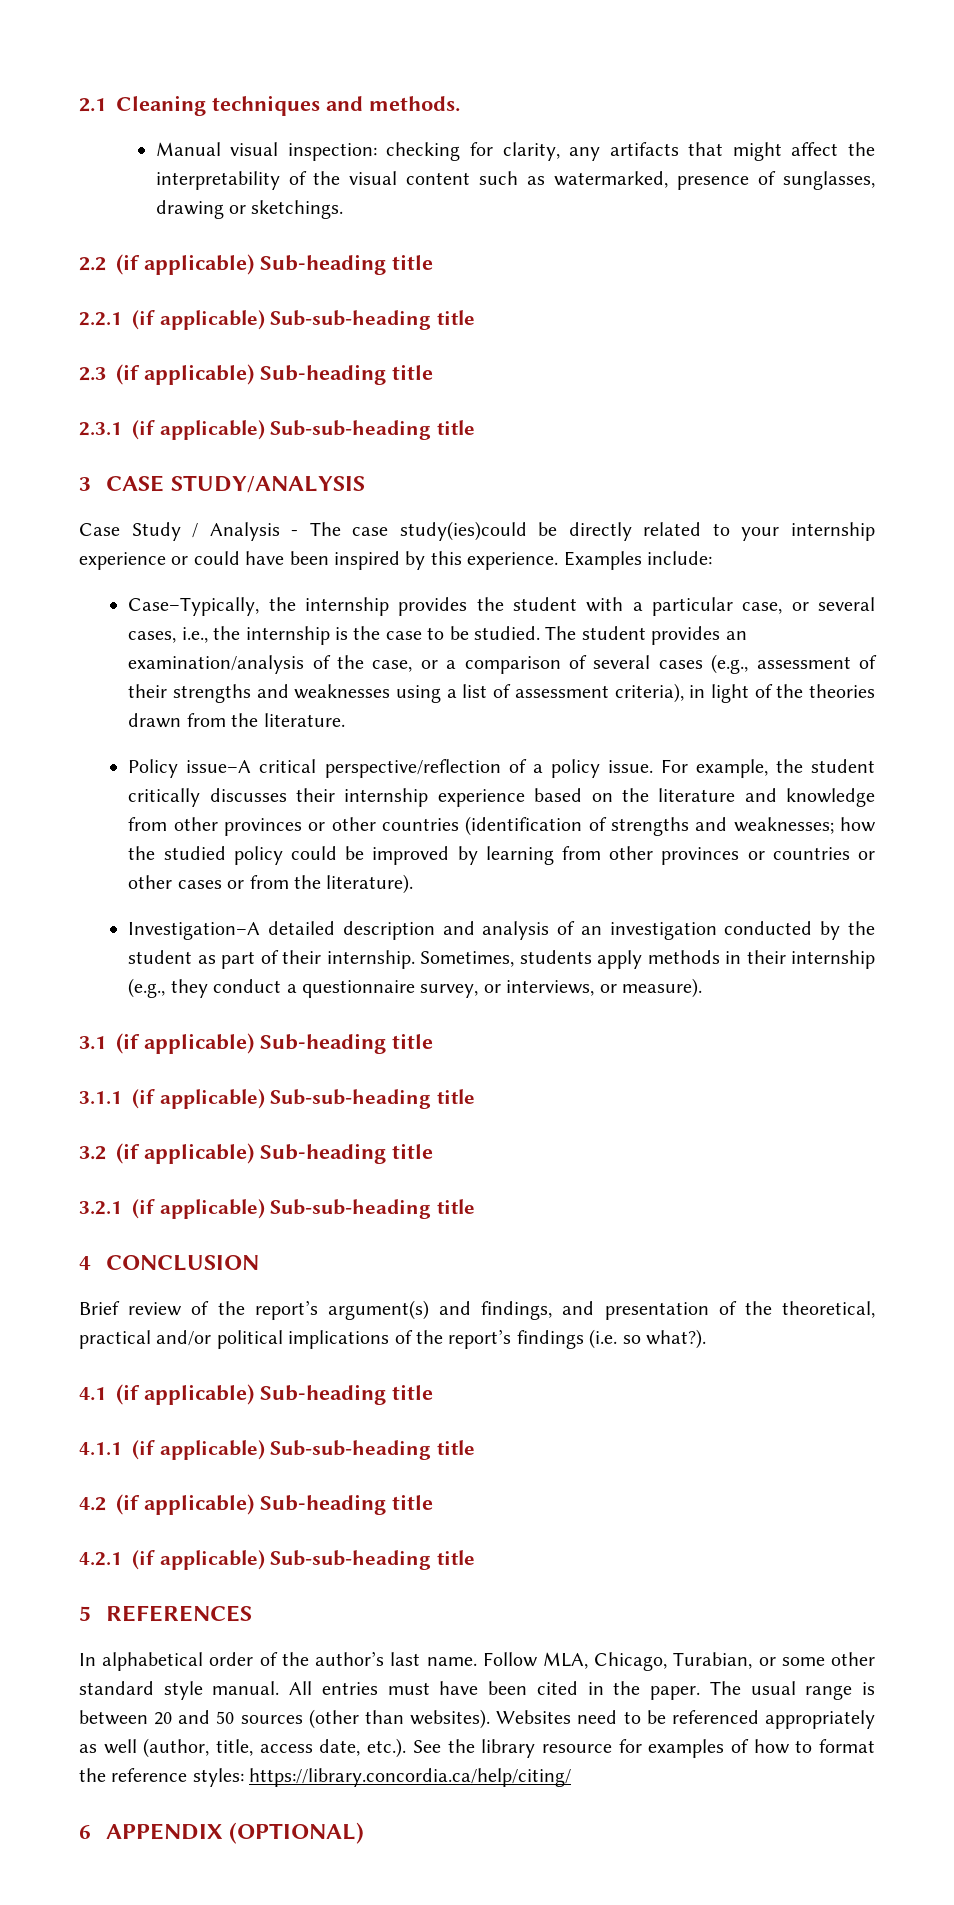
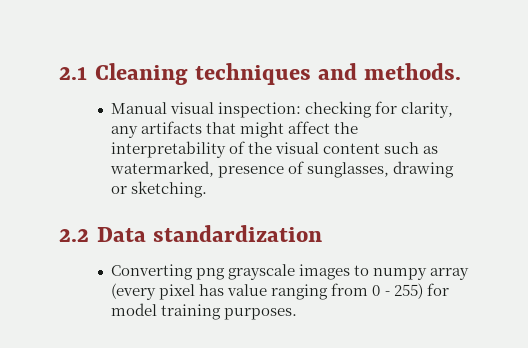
[251,200,344,219] sketchings. -> [131,181,208,198] sketching.
[116,254,433,275] [79,310,476,330] [79,364,433,385] [79,420,476,440] [79,475,365,493] [79,521,876,541] [79,551,712,570] [128,597,876,616] [128,626,747,645] [128,654,878,674] [128,683,875,703] [128,713,345,728] [128,759,876,778] [128,788,875,807] [128,816,877,836] [128,846,876,865] [128,874,414,894] [128,921,875,940] [128,950,875,969] [128,978,702,998] [79,1033,433,1054] [79,1089,476,1109] [79,1143,433,1164] [79,1199,476,1219] [79,1255,260,1271] [79,1300,875,1320] [79,1329,706,1349] [79,1384,433,1405] [79,1440,476,1460] [79,1494,433,1515] [79,1550,476,1570] [79,1605,253,1622] [79,1651,875,1671] [79,1681,876,1700] [79,1709,875,1729] [79,1738,875,1758] [79,1768,572,1787] [79,1822,364,1844] (if applicable) Sub-heading title // 2.2.1 (if applicable) Sub-sub-heading title // 2.3 (if applicable) Sub-heading title // 2.3.1 (if applicable) Sub-sub-heading title // 3 CASE STUDY/ANALYSIS // Case Study / Analysis - The case study(ies)could be directly related to your internship experience or could have been inspired by this experience. Examples include: // Case–Typically, the internship provides the student with a particular case, or several cases, i.e., the internship is the case to be studied. The student provides an examination/analysis of the case, or a comparison of several cases (e.g., assessment of their strengths and weaknesses using a list of assessment criteria), in light of the theories drawn from the literature. // Policy issue–A critical perspective/reflection of a policy issue. For example, the student critically discusses their internship experience based on the literature and knowledge from other provinces or other countries (identification of strengths and weaknesses; how the studied policy could be improved by learning from other provinces or countries or other cases or from the literature). // Investigation–A detailed description and analysis of an investigation conducted by the student as part of their internship. Sometimes, students apply methods in their internship (e.g., they conduct a questionnaire survey, or interviews, or measure). // 3.1 (if applicable) Sub-heading title // 3.1.1 (if applicable) Sub-sub-heading title // 3.2 (if applicable) Sub-heading title // 3.2.1 (if applicable) Sub-sub-heading title // 4 CONCLUSION // Brief review of the report’s argument(s) and findings, and presentation of the theoretical, practical and/or political implications of the report’s findings (i.e. so what?). // 4.1 (if applicable) Sub-heading title // 4.1.1 (if applicable) Sub-sub-heading title // 4.2 (if applicable) Sub-heading title // 4.2.1 (if applicable) Sub-sub-heading title // 5 REFERENCES // In alphabetical order of the author’s last name. Follow MLA, Chicago, Turabian, or some other standard style manual. All entries must have been cited in the paper. The usual range is between 20 and 50 sources (other than websites). Websites need to be referenced appropriately as well (author, title, access date, etc.). See the library resource for examples of how to format the reference styles: https://library.concordia.ca/help/citing/ // 6 APPENDIX (OPTIONAL) -> [96,225,322,242] [111,264,470,280] [111,283,449,300] [111,303,298,320] Data standardization // Converting png grayscale images to numpy array (every pixel has value ranging from 0 - 255) for model training purposes.

